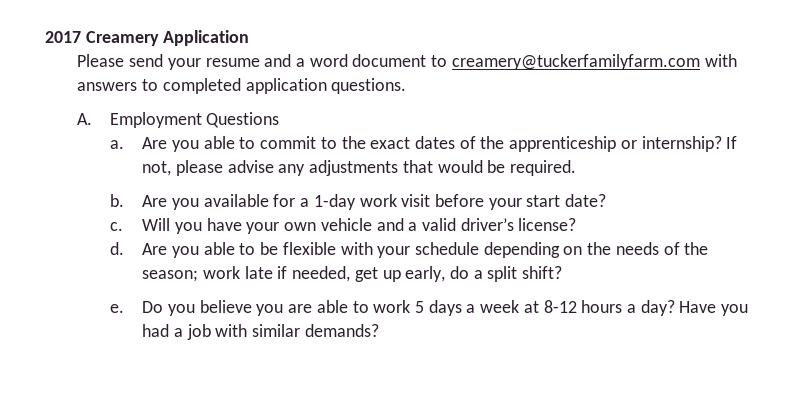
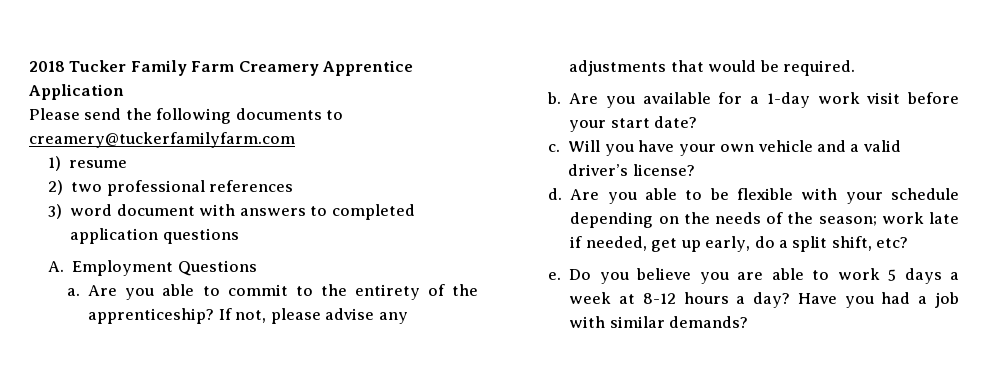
[45,30,250,46] [77,54,700,70] 2017 Creamery Application // Please send your resume and a word document to creamery@tuckerfamilyfarm.com -> [29,60,414,76] [29,84,124,100] [29,108,344,124] [29,132,295,148] [48,156,128,171] [48,180,294,196] [48,204,195,219] 2018 Tucker Family Farm Creamery Apprentice Application // Please send the following documents to creamery@tuckerfamilyfarm.com // 1) resume // 2) two professional references // 3) word document
[331,78,407,94] questions. -> [162,228,239,244] questions
[370,136,722,152] exact dates of the apprenticeship or internship? -> [354,284,478,300] [88,308,215,324] entirety of the apprenticeship?
[522,266,563,279] shift? -> [831,236,909,251] shift, etc?

